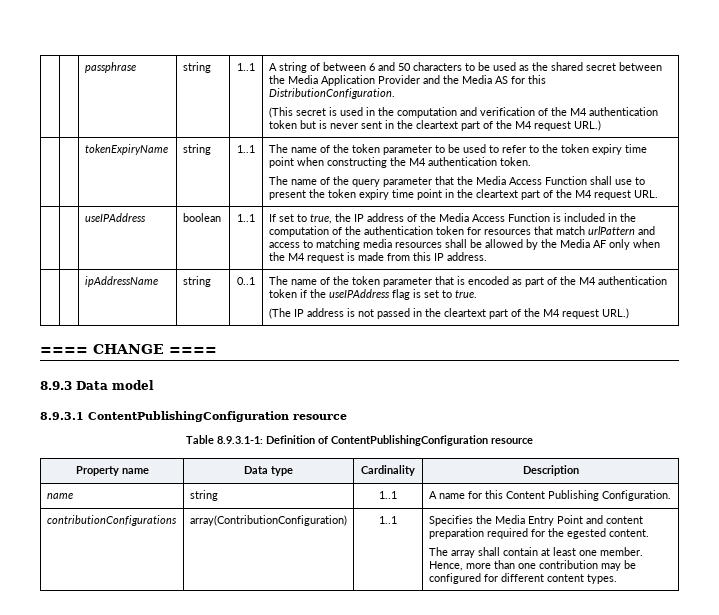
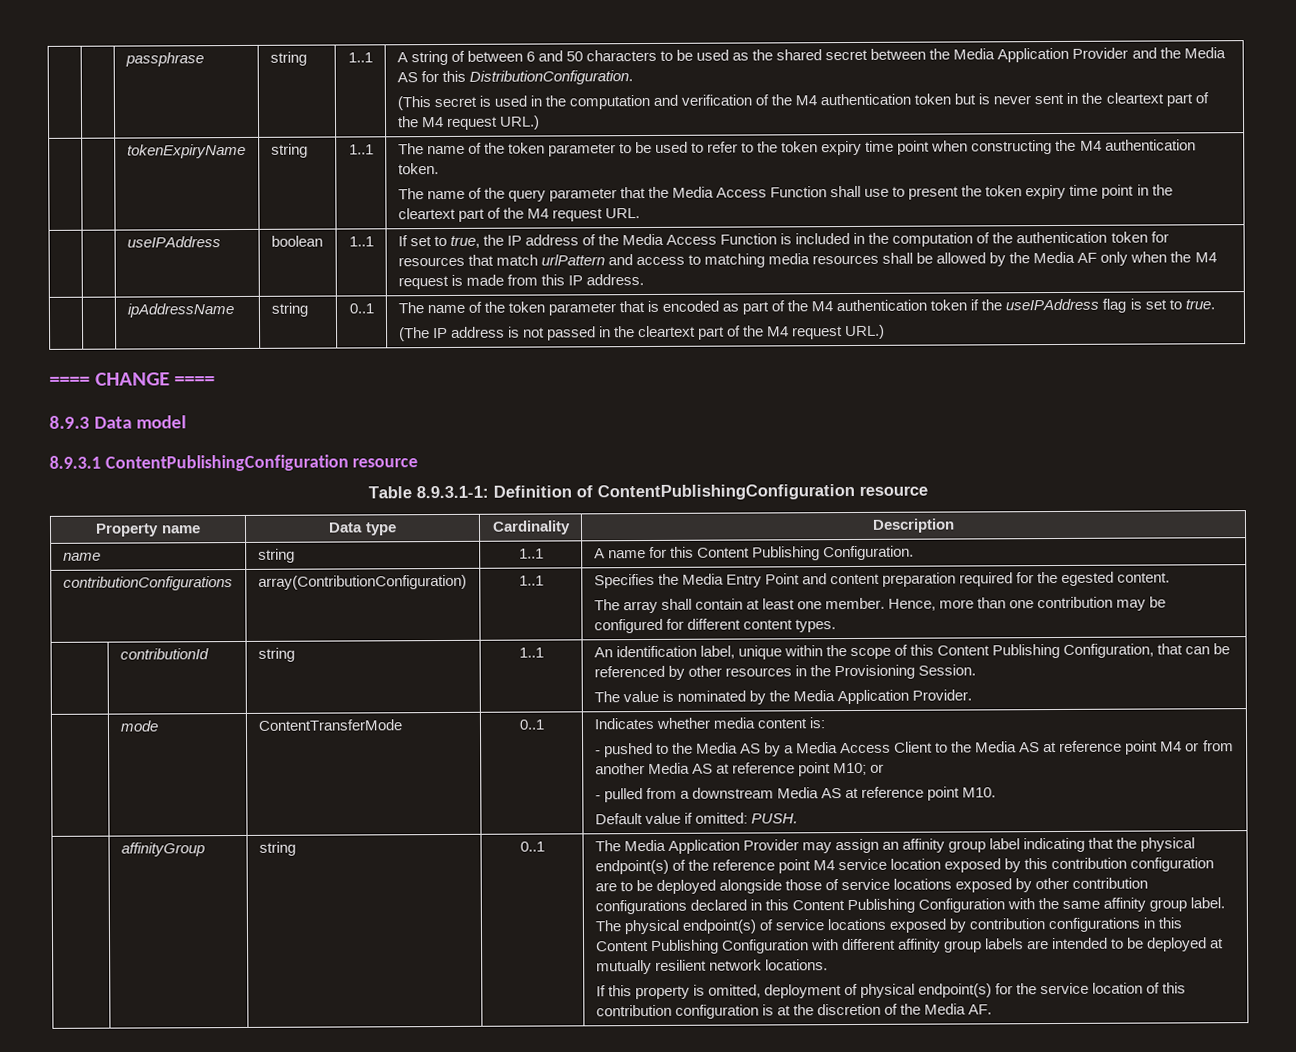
(617, 579) none -> [119,648,209,660] [257,647,295,662] [518,647,544,658] [593,643,1231,660] [593,664,976,680] [593,689,972,705] [119,720,158,732] [257,719,402,731] [518,719,544,730] [593,717,825,730] [594,740,1234,758] [594,762,884,777] [594,786,997,803] [594,812,798,825] [120,842,205,857] [258,841,296,856] [519,841,545,852] [594,837,1196,854] [594,857,1215,875] [594,877,1149,894] [594,897,1226,915] [594,917,1183,935] [595,937,1225,954] [595,959,828,975] [595,982,1187,1000] [595,1003,992,1019] // | contributionId | string | 1..1 | An identification label, unique within the scope of this Content Publishing Configuration, that can be referenced by other resources in the Provisioning Session. // The value is nominated by the Media Application Provider. // | mode | ContentTransferMode | 0..1 | Indicates whether media content is: // - pushed to the Media AS by a Media Access Client to the Media AS at reference point M4 or from another Media AS at reference point M10; or // - pulled from a downstream Media AS at reference point M10. // Default value if omitted: PUSH. // | affinityGroup | string | 0..1 | The Media Application Provider may assign an affinity group label indicating that the physical endpoint(s) of the reference point M4 service location exposed by this contribution configuration are to be deployed alongside those of service locations exposed by other contribution configurations declared in this Content Publishing Configuration with the same affinity group label. The physical endpoint(s) of service locations exposed by contribution configurations in this Content Publishing Configuration with different affinity group labels are intended to be deployed at mutually resilient network locations. // If this property is omitted, deployment of physical endpoint(s) for the service location of this contribution configuration is at the discretion of the Media AF.

